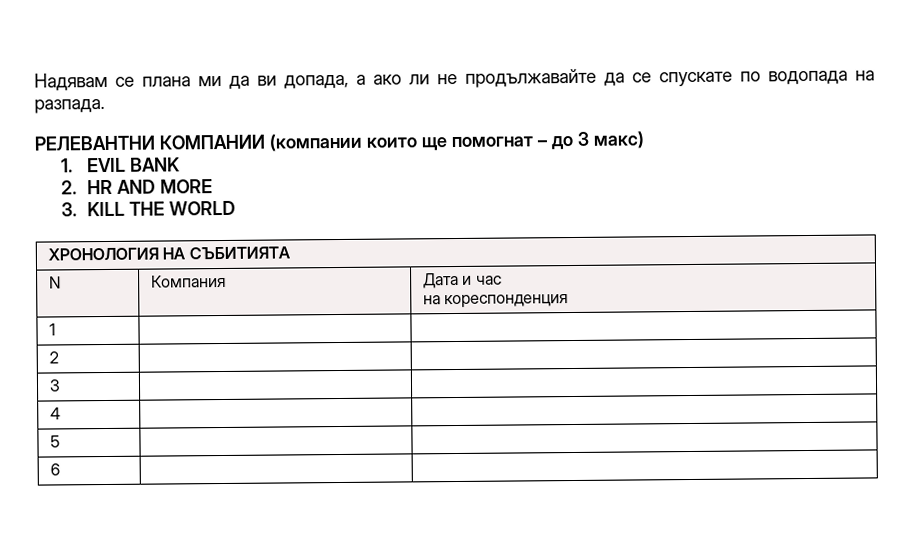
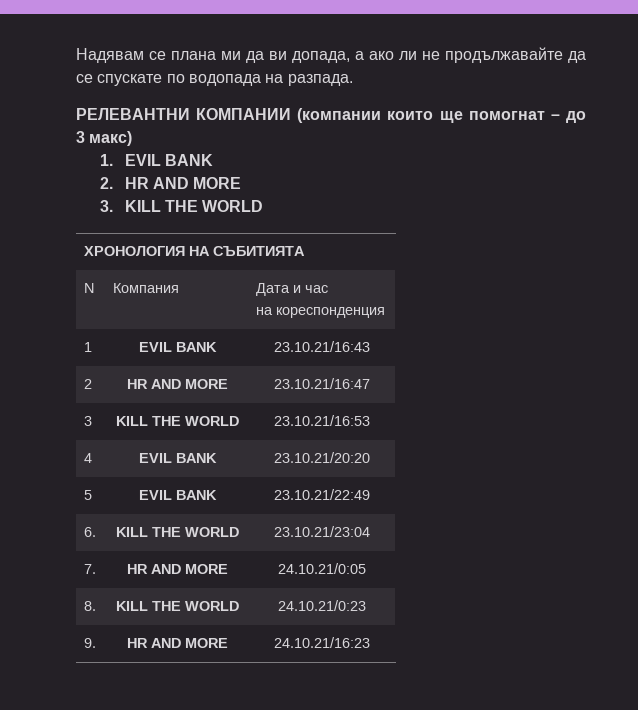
[49,351,60,364] [49,379,62,392] [50,407,62,420] [50,435,61,448] [50,463,61,476] | // 2 | | // 3 | | // 4 | | // 5 | | // 6 | | -> [138,342,217,352] [274,341,370,352] [84,379,93,389] [126,379,228,389] [274,378,370,389] [84,416,93,426] [115,416,239,426] [274,415,370,426] [84,453,93,463] [138,453,217,463] [274,452,370,463] [84,490,93,500] [138,490,217,500] [274,489,370,500] [84,527,97,537] [115,527,239,537] [274,526,370,537] [84,564,97,574] [126,564,228,574] [278,563,366,574] [84,601,97,611] [115,601,239,611] [278,600,366,611] [84,638,97,648] [126,638,228,648] [274,637,370,648] EVIL BANK | 23.10.21/16:43 // 2 | HR AND MORE | 23.10.21/16:47 // 3 | KILL THE WORLD | 23.10.21/16:53 // 4 | EVIL BANK | 23.10.21/20:20 // 5 | EVIL BANK | 23.10.21/22:49 // 6. | KILL THE WORLD | 23.10.21/23:04 // 7. | HR AND MORE | 24.10.21/0:05 // 8. | KILL THE WORLD | 24.10.21/0:23 // 9. | HR AND MORE | 24.10.21/16:23

